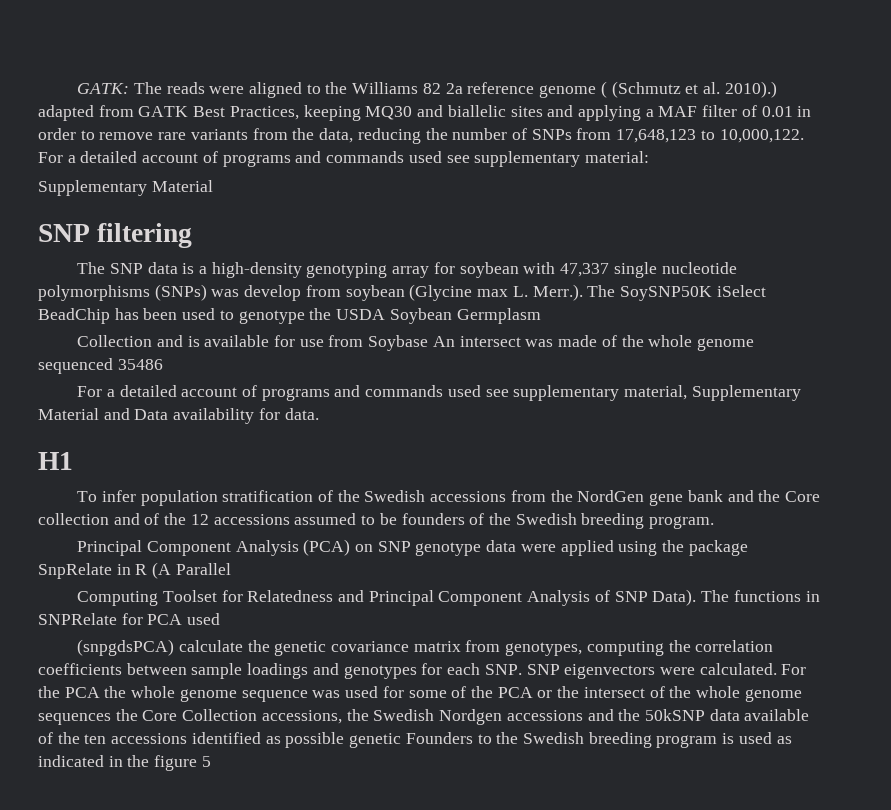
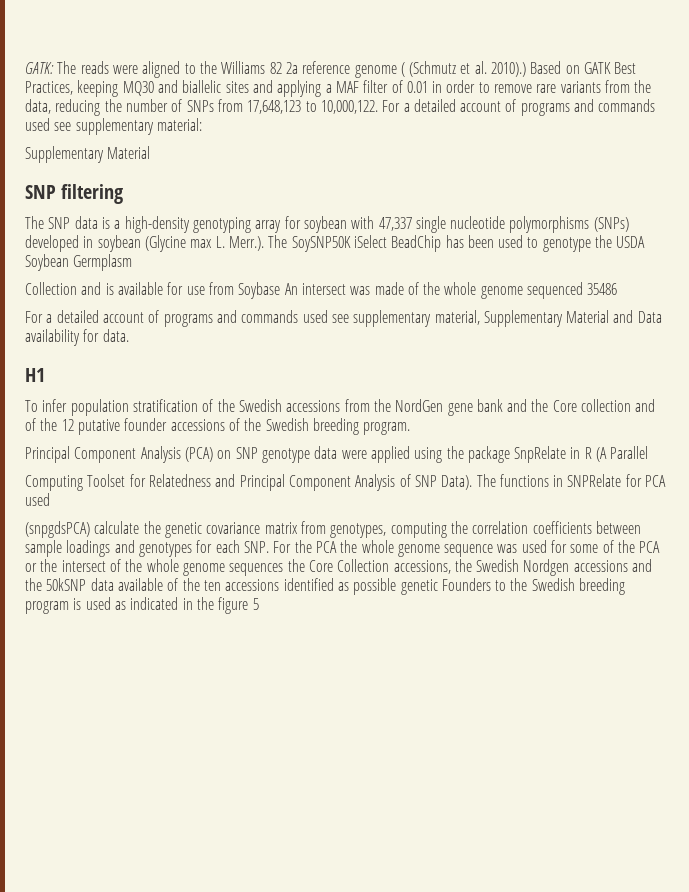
[38,105,134,121] adapted from -> [530,61,580,74] Based on
[211,285,341,301] was develop from -> [25,235,94,252] developed in
[213,513,465,525] accessions assumed to be founders -> [77,418,225,435] putative founder accessions
[526,663,777,679] SNP eigenvectors were calculated. -> (269, 547) none

